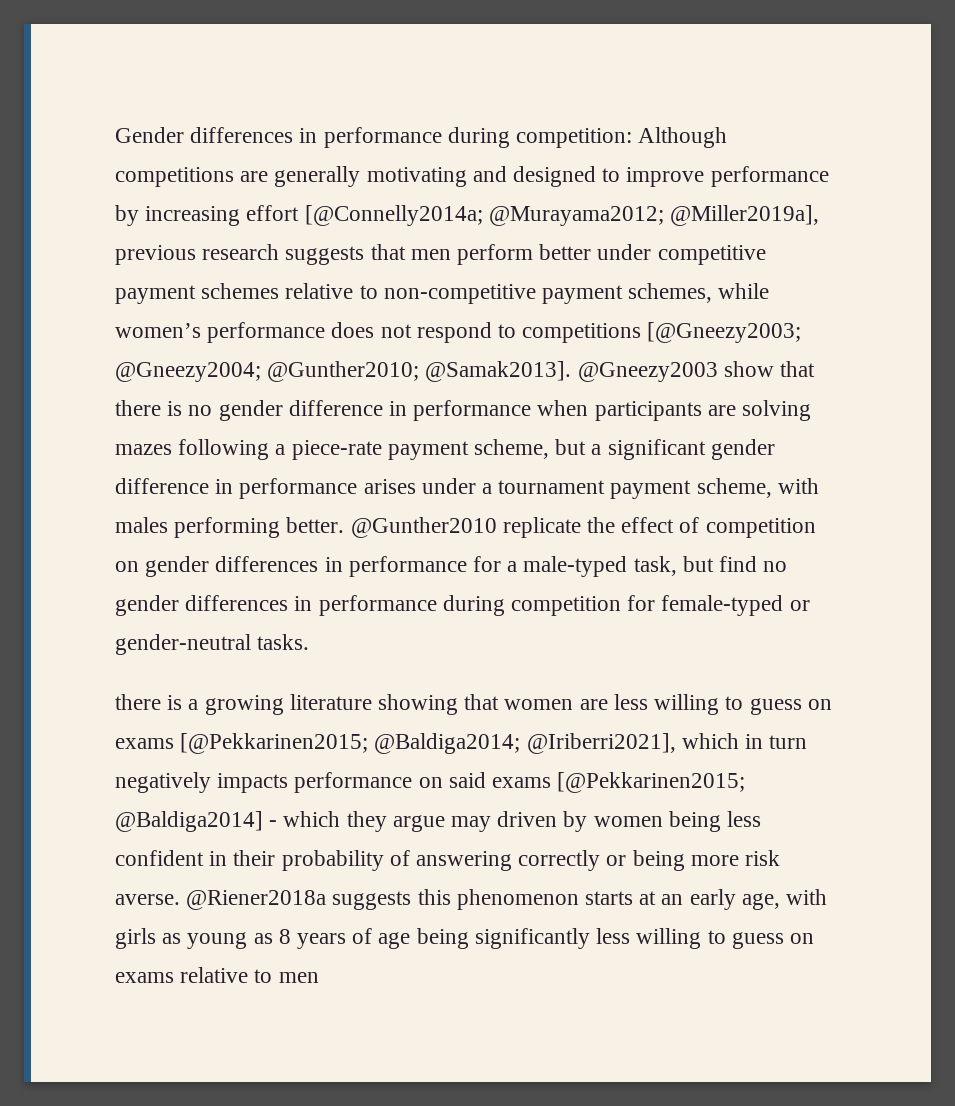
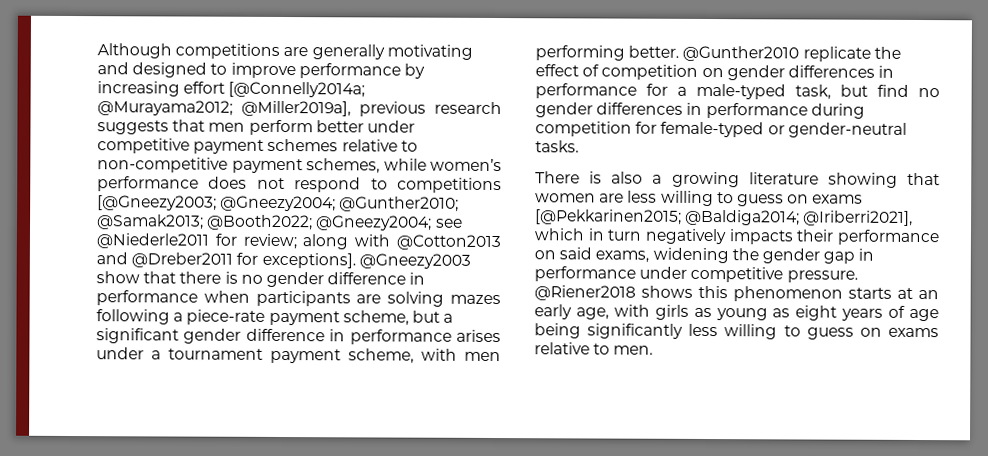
[115,127,633,148] Gender differences in performance during competition: -> (97, 51) none
[425,361,572,382] @Samak2013]. -> [96,214,463,231] [96,233,502,251] [96,252,356,269] @Samak2013; @Booth2022; @Gneezy2004; see @Niederle2011 for review; along with @Cotton2013 and @Dreber2011 for exceptions].
[115,517,168,533] males -> [464,351,501,362] men
[115,694,183,710] there is -> [535,171,644,184] There is also
(289, 783) none -> [796,229,834,242] their
[492,772,746,793] [115,811,762,832] [115,850,781,871] [115,890,412,910] exams [@Pekkarinen2015; @Baldiga2014] - which they argue may driven by women being less confident in their probability of answering correctly or being more risk averse. @Riener2018a suggests -> [595,247,875,264] [534,266,858,283] [534,285,693,301] exams, widening the gender gap in performance under competitive pressure. @Riener2018 shows
[278,929,291,944] 8 -> [795,305,838,321] eight
[278,972,319,983] men -> [613,345,654,355] men.

